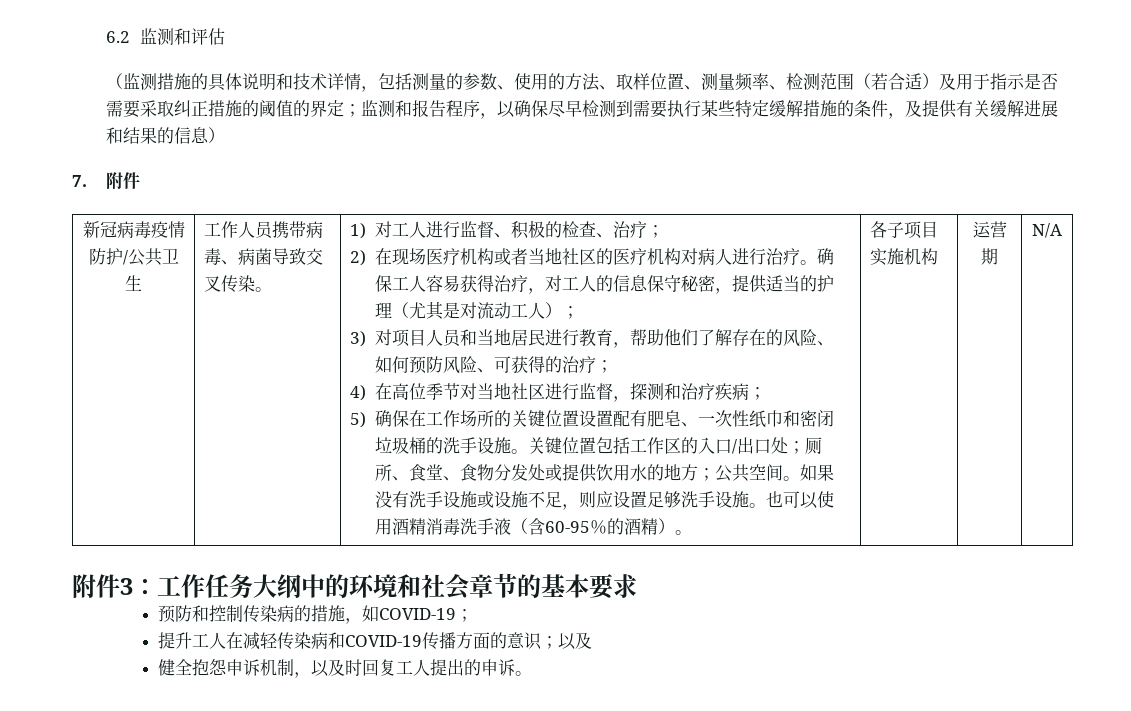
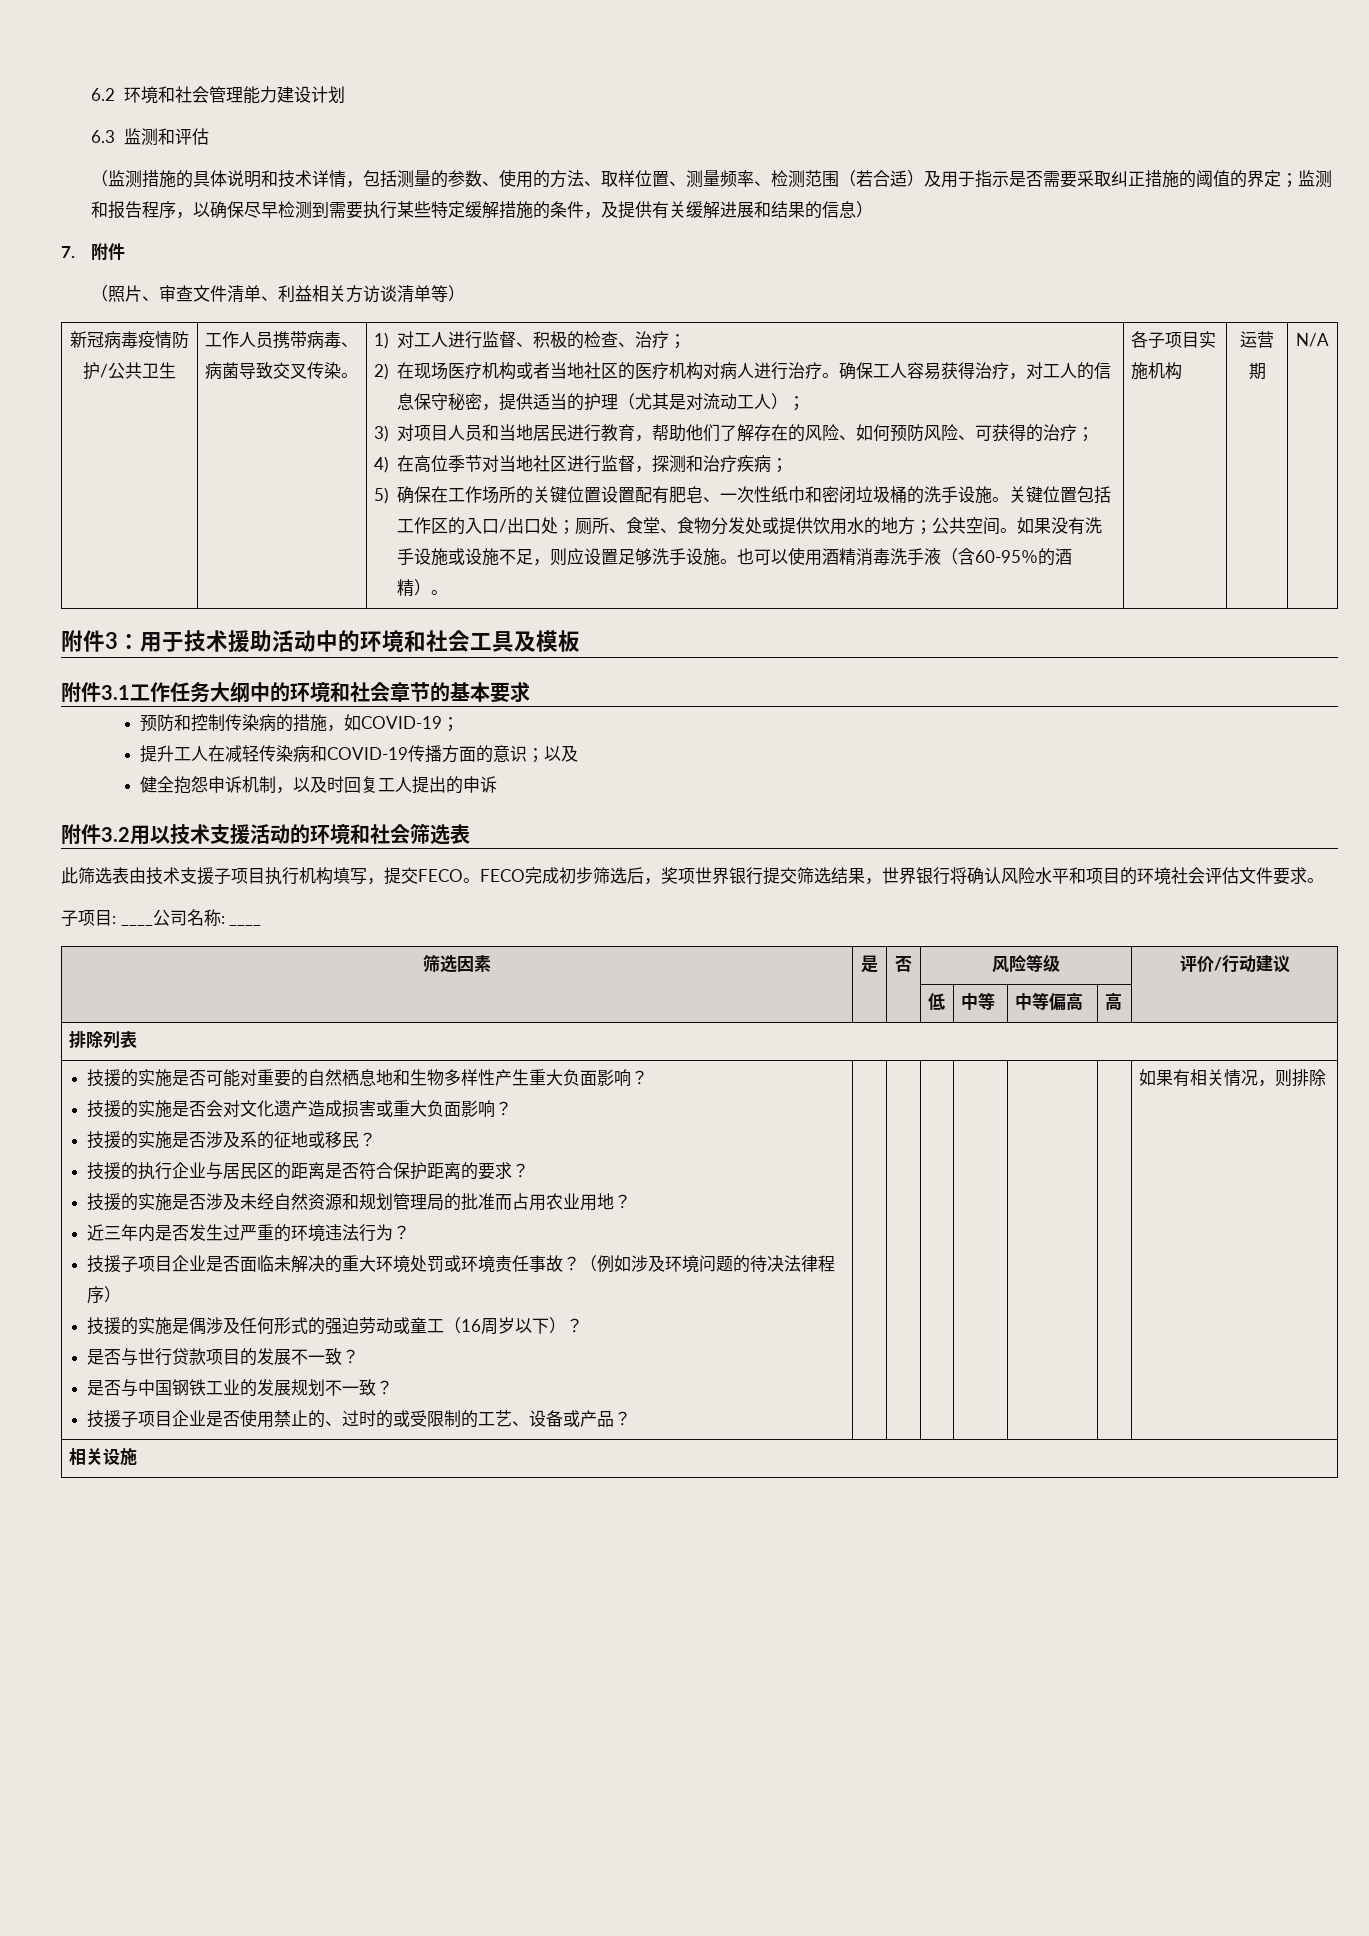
(130, 37) none -> [123,86,345,104] [91,130,116,143] 环境和社会管理能力建设计划 // 6.3
(140, 180) none -> [91,285,466,303] // （照片、审查文件清单、利益相关方访谈清单等）
(157, 587) none -> [140,630,580,653] [61,682,130,703] 用于技术援助活动中的环境和社会工具及模板 // 附件3.1
[515,671,533,676] 。 -> [61,823,470,845] [61,867,1324,885] [61,910,116,927] [120,909,225,926] [229,924,262,926] [423,954,491,973] [861,955,878,973] [895,956,912,972] [992,954,1060,973] [1179,955,1290,973] [927,993,945,1010] [960,992,995,1010] [1014,992,1083,1011] [1104,992,1122,1010] [68,1031,137,1049] [87,1069,649,1087] [87,1100,513,1118] [87,1131,377,1149] [87,1162,530,1180] [87,1193,632,1211] [87,1224,411,1242] [87,1255,836,1273] [87,1286,122,1304] [87,1317,584,1335] [87,1348,360,1366] [87,1379,394,1397] [87,1409,632,1428] [1138,1069,1326,1087] [68,1448,137,1465] // 附件3.2用以技术支援活动的环境和社会筛选表 // 此筛选表由技术支援子项目执行机构填写，提交FECO。FECO完成初步筛选后，奖项世界银行提交筛选结果，世界银行将确认风险水平和项目的环境社会评估文件要求。 // 子项目: ____公司名称: ____ // 筛选因素 | 是 | 否 | 风险等级 | 评价/行动建议 // | | | 低 | 中等 | 中等偏高 | 高 | // 排除列表 // 技援的实施是否可能对重要的自然栖息地和生物多样性产生重大负面影响？ // 技援的实施是否会对文化遗产造成损害或重大负面影响？ // 技援的实施是否涉及系的征地或移民？ // 技援的执行企业与居民区的距离是否符合保护距离的要求？ // 技援的实施是否涉及未经自然资源和规划管理局的批准而占用农业用地？ // 近三年内是否发生过严重的环境违法行为？ // 技援子项目企业是否面临未解决的重大环境处罚或环境责任事故？（例如涉及环境问题的待决法律程序） // 技援的实施是偶涉及任何形式的强迫劳动或童工（16周岁以下）？ // 是否与世行贷款项目的发展不一致？ // 是否与中国钢铁工业的发展规划不一致？ // 技援子项目企业是否使用禁止的、过时的或受限制的工艺、设备或产品？ | | | | | | | 如果有相关情况，则排除 // 相关设施

